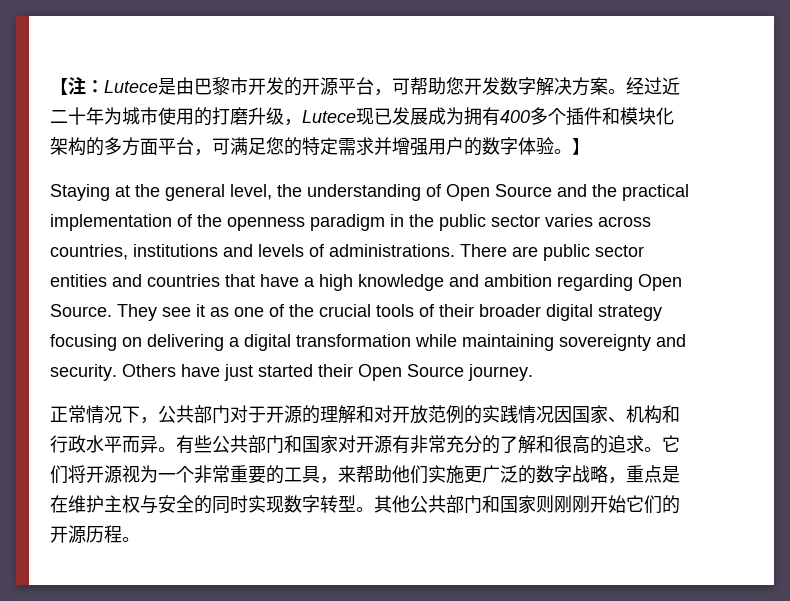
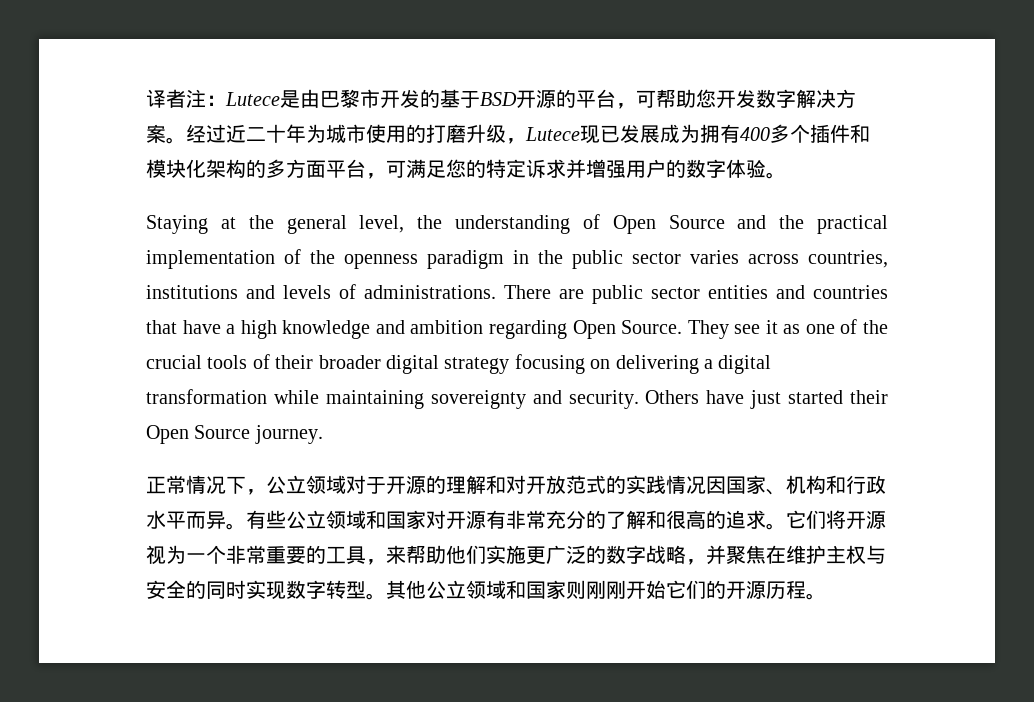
[50,78,68,95] 【 -> [146,89,186,108] 译者
[302,77,338,96] 开源 -> [440,89,576,108] 基于BSD开源的
[338,138,356,155] 需 -> [526,159,546,178] 诉
[572,138,590,155] 】 -> (786, 175) none
[176,405,230,423] 共部门 -> [286,475,346,494] 立领域
[446,405,464,424] 例 -> [586,475,606,494] 式
[230,435,284,453] 共部门 -> [306,510,366,529] 立领域
[626,465,680,483] 重点是 -> [706,545,766,565] 并聚焦
[428,495,482,513] 共部门 -> [446,580,506,599] 立领域

